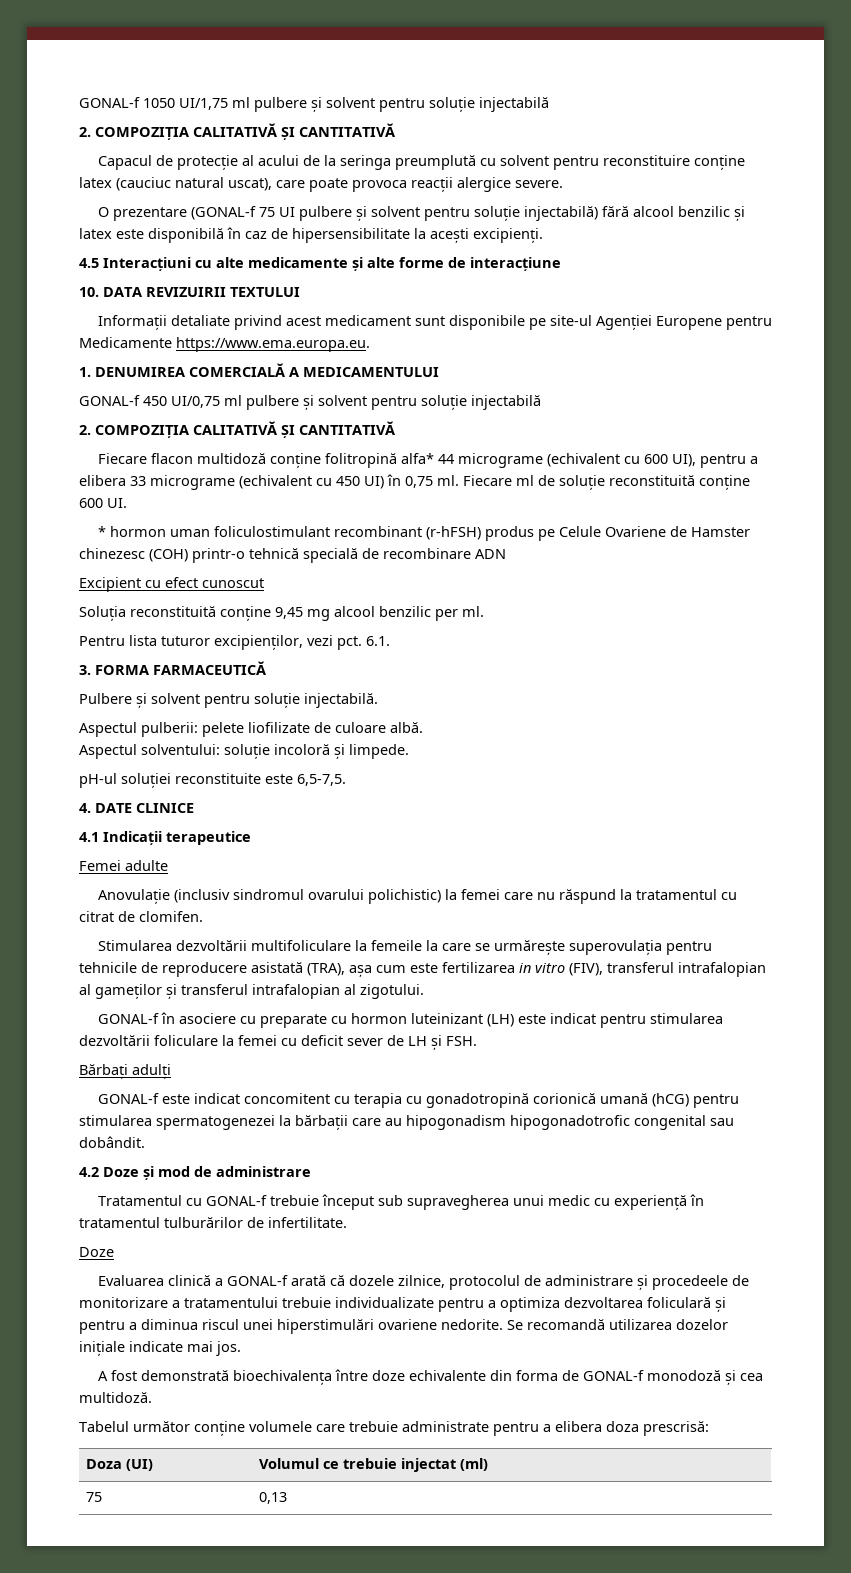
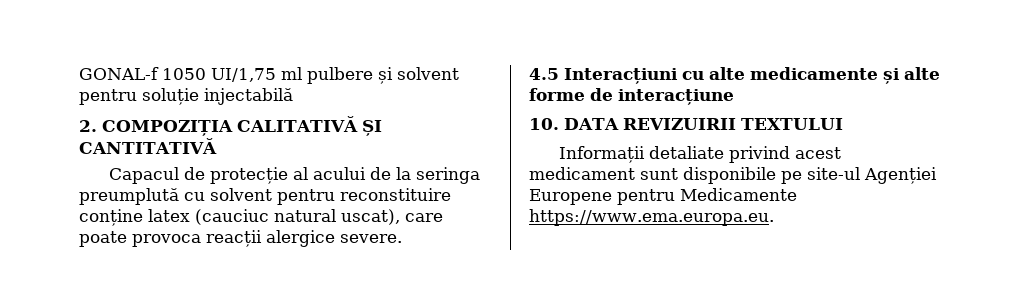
[97,206,745,221] [79,227,543,243] // O prezentare (GONAL-f 75 UI pulbere și solvent pentru soluție injectabilă) fără alcool benzilic și latex este disponibilă în caz de hipersensibilitate la acești excipienți. -> (402, 238) none
[79,363,439,377] [79,395,541,410] [79,421,395,438] [97,453,758,468] [79,474,750,490] [79,498,127,508] [97,526,750,541] [79,548,506,563] [79,577,264,592] [79,606,484,621] [79,635,390,650] [79,661,266,675] [79,693,378,708] [79,722,423,737] [79,744,409,759] [79,773,346,788] [79,803,194,813] [79,831,251,845] [79,860,168,871] [97,889,737,904] [79,911,203,922] [97,940,712,955] [79,962,766,977] [79,984,424,999] [97,1012,723,1028] [79,1035,477,1050] [79,1064,171,1079] [97,1093,739,1108] [79,1115,734,1130] [79,1136,145,1148] [79,1166,311,1180] [97,1194,704,1210] [79,1217,347,1228] [79,1247,114,1257] [97,1275,749,1290] [79,1297,726,1312] [79,1319,728,1334] [79,1341,241,1356] [97,1369,763,1385] [79,1392,152,1403] [79,1421,709,1436] [86,1459,154,1471] [259,1458,489,1472] [86,1492,103,1502] [259,1492,288,1504] // 1. DENUMIREA COMERCIALĂ A MEDICAMENTULUI // GONAL-f 450 UI/0,75 ml pulbere și solvent pentru soluție injectabilă // 2. COMPOZIȚIA CALITATIVĂ ȘI CANTITATIVĂ // Fiecare flacon multidoză conține folitropină alfa* 44 micrograme (echivalent cu 600 UI), pentru a elibera 33 micrograme (echivalent cu 450 UI) în 0,75 ml. Fiecare ml de soluție reconstituită conține 600 UI. // * hormon uman foliculostimulant recombinant (r-hFSH) produs pe Celule Ovariene de Hamster chinezesc (COH) printr-o tehnică specială de recombinare ADN // Excipient cu efect cunoscut // Soluția reconstituită conține 9,45 mg alcool benzilic per ml. // Pentru lista tuturor excipienților, vezi pct. 6.1. // 3. FORMA FARMACEUTICĂ // Pulbere și solvent pentru soluție injectabilă. // Aspectul pulberii: pelete liofilizate de culoare albă. // Aspectul solventului: soluție incoloră și limpede. // pH-ul soluției reconstituite este 6,5-7,5. // 4. DATE CLINICE // 4.1 Indicații terapeutice // Femei adulte // Anovulație (inclusiv sindromul ovarului polichistic) la femei care nu răspund la tratamentul cu citrat de clomifen. // Stimularea dezvoltării multifoliculare la femeile la care se urmărește superovulația pentru tehnicile de reproducere asistată (TRA), așa cum este fertilizarea in vitro (FIV), transferul intrafalopian al gameților și transferul intrafalopian al zigotului. // GONAL-f în asociere cu preparate cu hormon luteinizant (LH) este indicat pentru stimularea dezvoltării foliculare la femei cu deficit sever de LH și FSH. // Bărbați adulți // GONAL-f este indicat concomitent cu terapia cu gonadotropină corionică umană (hCG) pentru stimularea spermatogenezei la bărbații care au hipogonadism hipogonadotrofic congenital sau dobândit. // 4.2 Doze și mod de administrare // Tratamentul cu GONAL-f trebuie început sub supravegherea unui medic cu experiență în tratamentul tulburărilor de infertilitate. // Doze // Evaluarea clinică a GONAL-f arată că dozele zilnice, protocolul de administrare și procedeele de monitorizare a tratamentului trebuie individualizate pentru a optimiza dezvoltarea foliculară și pentru a diminua riscul unei hiperstimulări ovariene nedorite. Se recomandă utilizarea dozelor inițiale indicate mai jos. // A fost demonstrată bioechivalența între doze echivalente din forma de GONAL-f monodoză și cea multidoză. // Tabelul următor conține volumele care trebuie administrate pentru a elibera doza prescrisă: // Doza (UI) | Volumul ce trebuie injectat (ml) // 75 | 0,13 -> (774, 217) none

